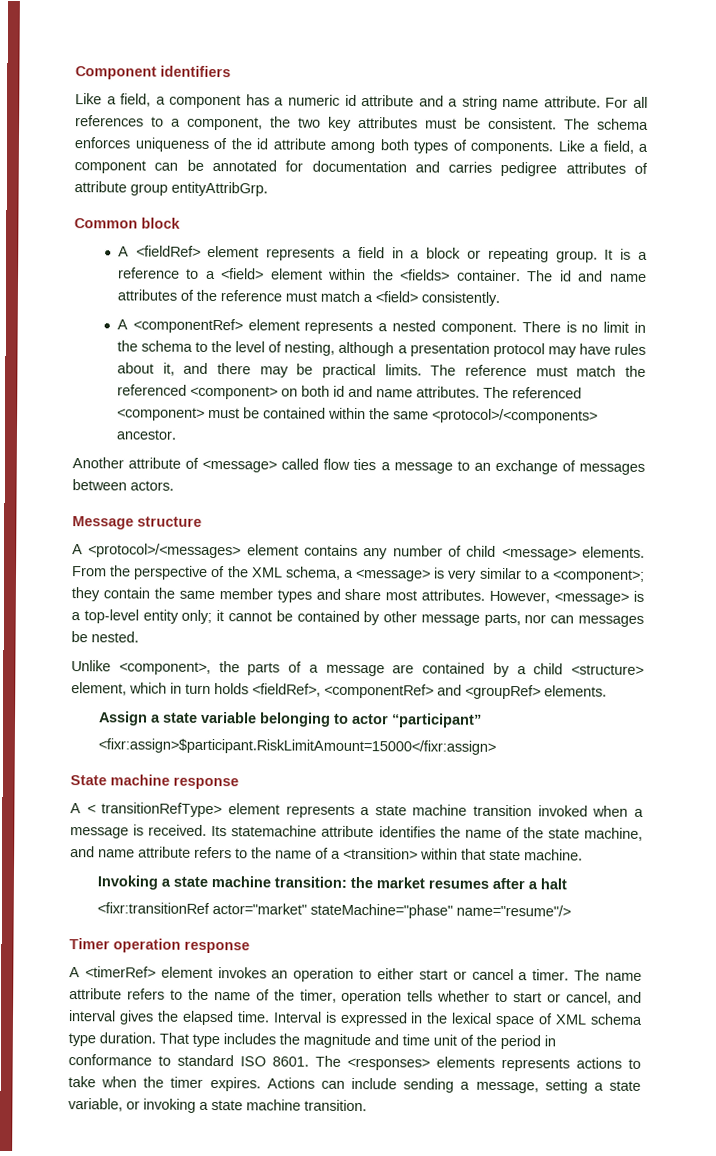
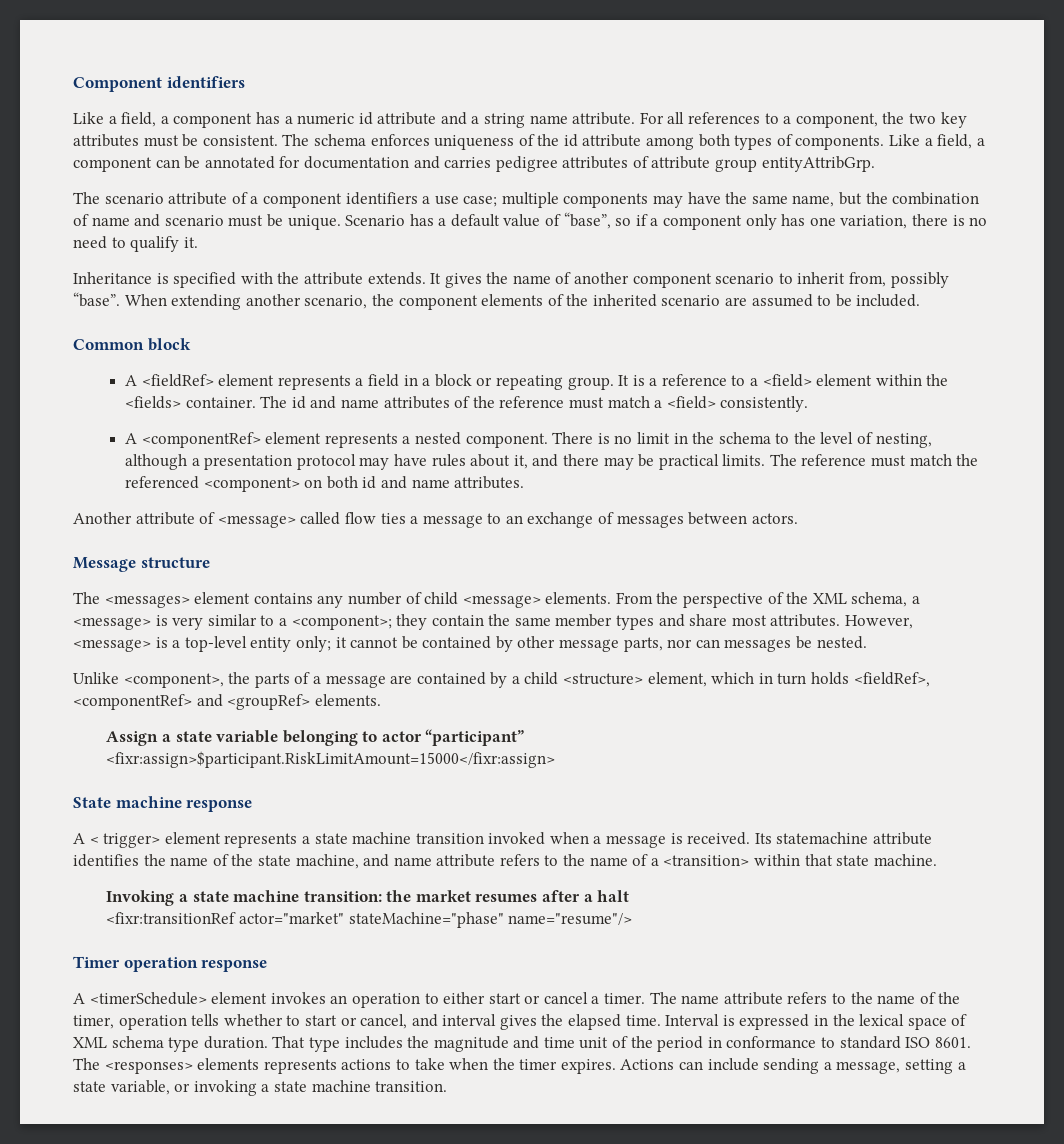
(268, 189) none -> [73,192,980,208] [73,212,988,230] [73,236,198,252] [73,272,949,288] [73,292,921,310] // The scenario attribute of a component identifiers a use case; multiple components may have the same name, but the combination of name and scenario must be unique. Scenario has a default value of “base”, so if a component only has one variation, there is no need to qualify it. // Inheritance is specified with the attribute extends. It gives the name of another component scenario to inherit from, possibly “base”. When extending another scenario, the component elements of the inherited scenario are assumed to be included.
[482,386,582,399] [116,407,598,424] [115,429,177,440] The referenced <component> must be contained within the same <protocol>/<components> ancestor. -> (525, 482) none
[72,543,242,559] A <protocol>/<messages> -> [73,592,190,608] The <messages>
[101,802,223,818] transitionRefType> -> [103,833,161,848] trigger>
[84,966,156,978] <timerRef> -> [89,992,207,1005] <timerSchedule>

